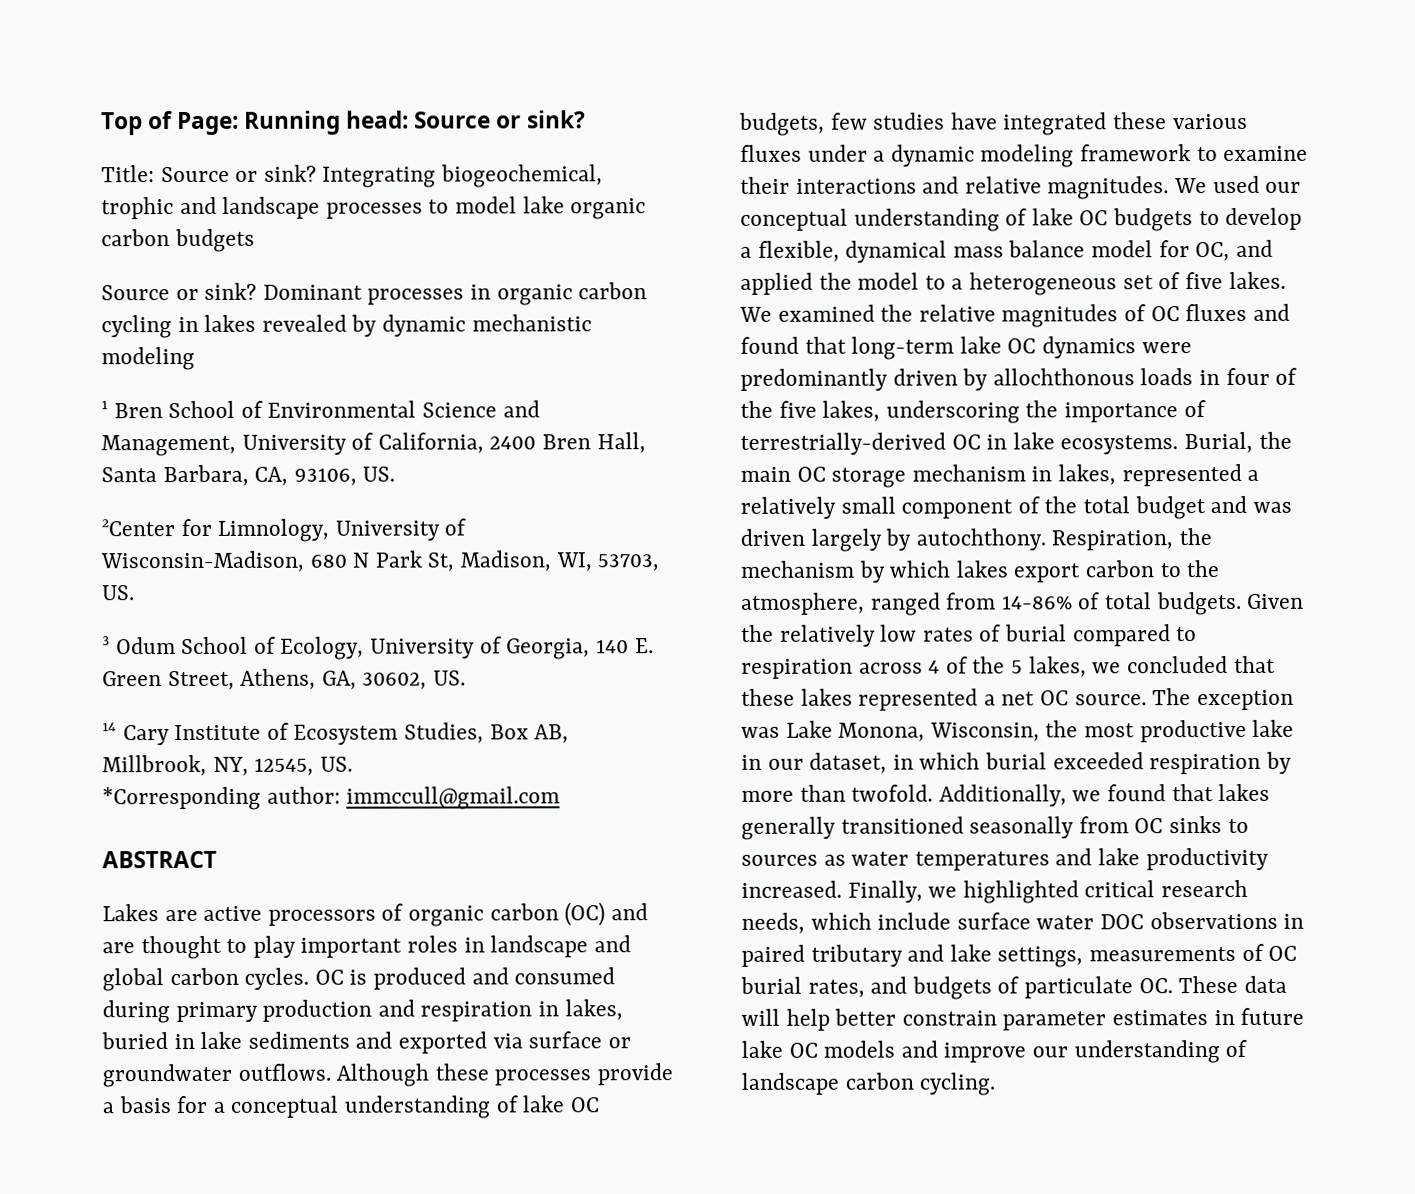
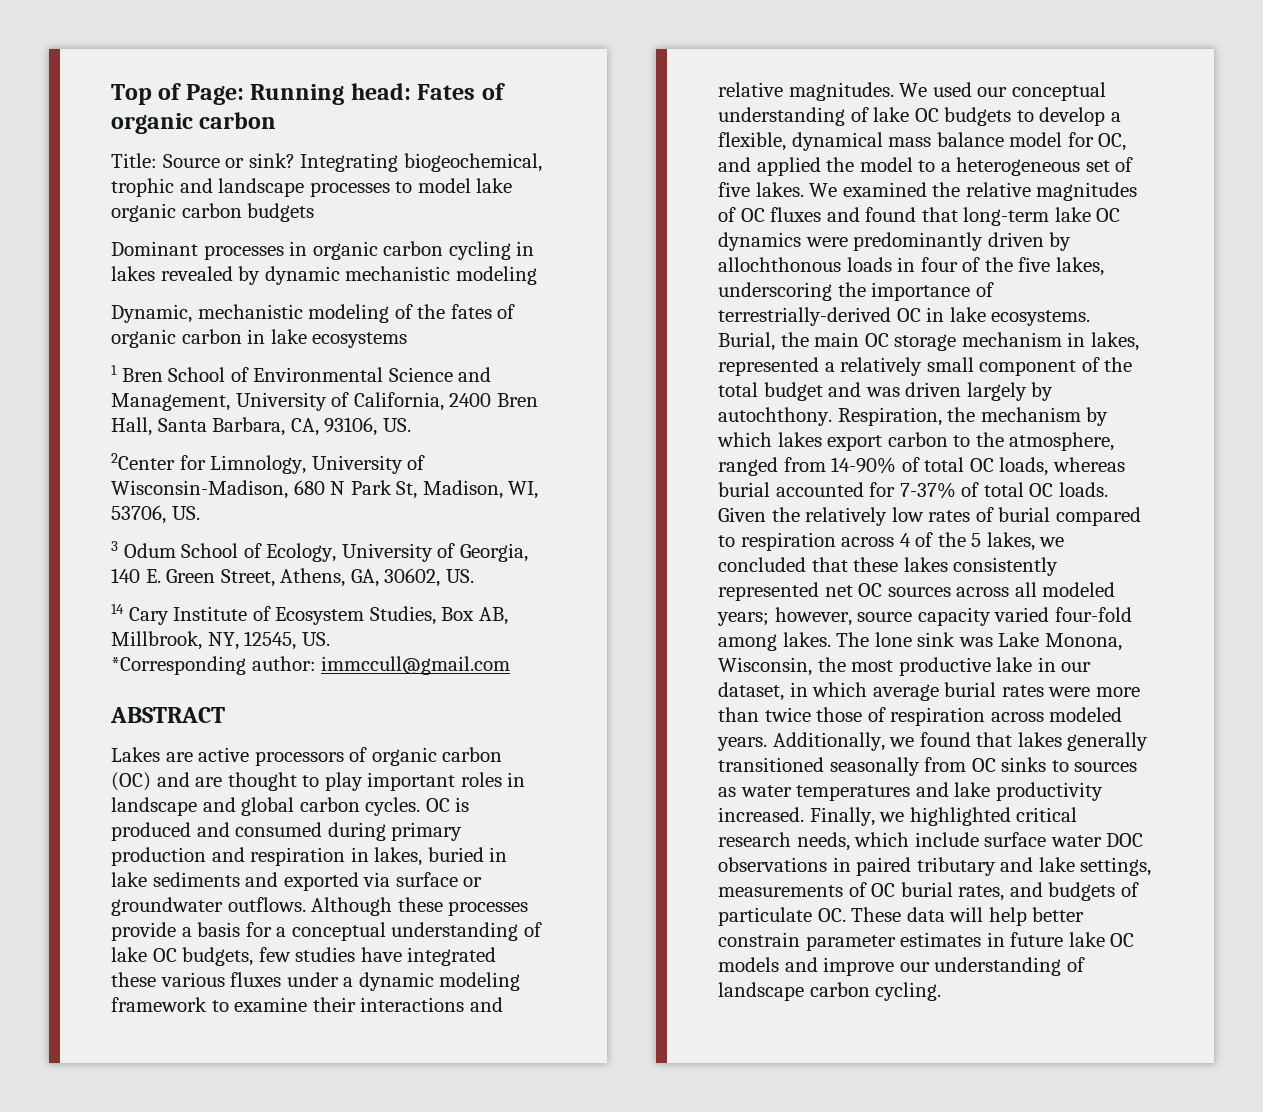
[414,110,586,129] Source or sink? -> [417,83,505,100] [111,112,277,134] Fates of organic carbon
[101,282,258,301] Source or sink? -> (315, 212) none
(195, 358) none -> [111,304,516,323] [111,329,408,348] // Dynamic, mechanistic modeling of the fates of organic carbon in lake ecosystems
[597,554,660,572] 53703, -> [111,505,166,524] 53706,
[1000,591,1242,616] 14-86% of total budgets. -> [831,457,1125,476] [718,482,1108,499] 14-90% of total OC loads, whereas burial accounted for 7-37% of total OC loads.
[858,688,1294,711] represented a net OC source. The exception -> [953,557,1059,576] [718,582,1116,601] [717,607,1132,626] [718,632,956,651] consistently represented net OC sources across all modeled years; however, source capacity varied four-fold among lakes. The lone sink
[985,751,1292,775] [741,784,934,802] burial exceeded respiration by more than twofold. -> [872,682,1140,701] [718,707,1123,726] [717,737,767,751] average burial rates were more than twice those of respiration across modeled years.

